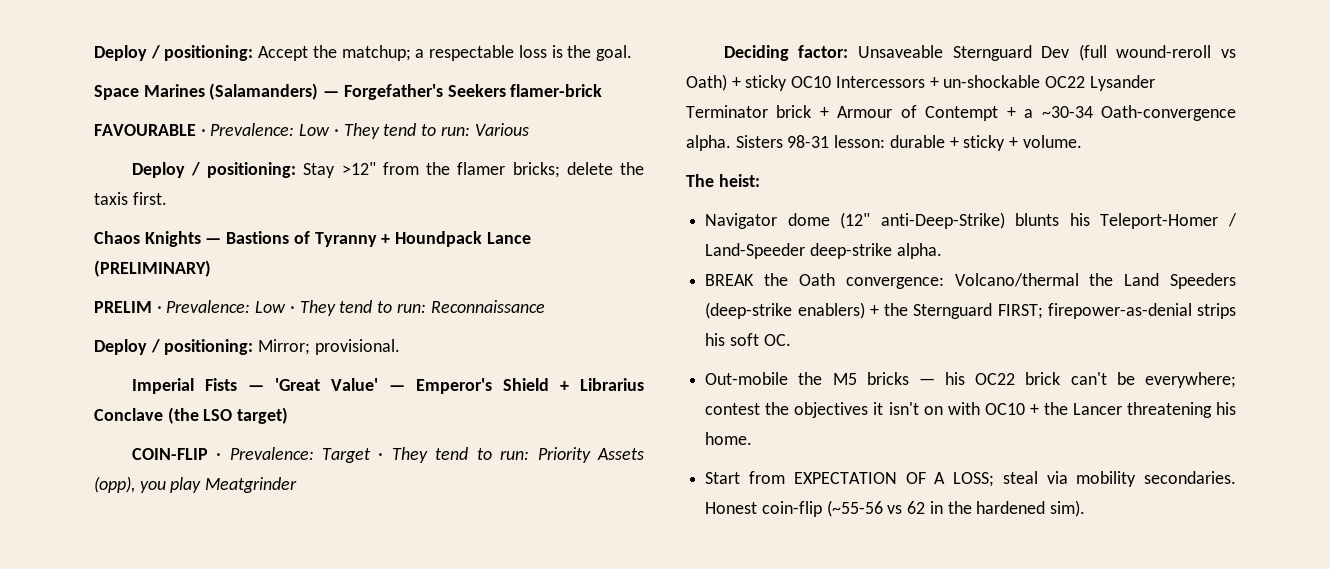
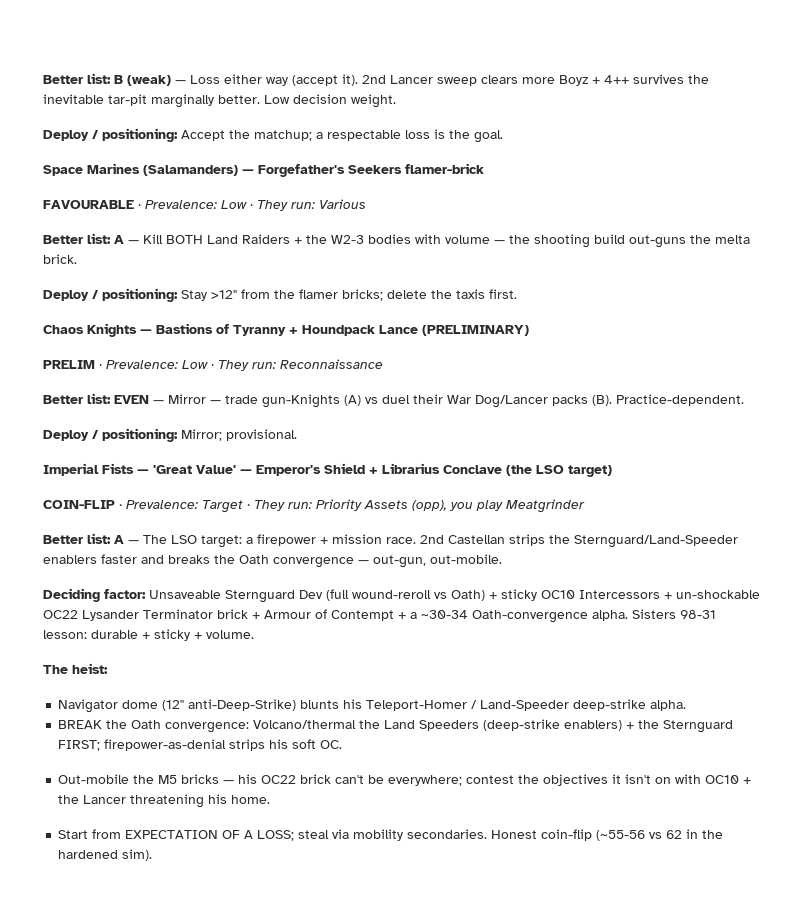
(94, 53) none -> [43,73,709,86] [43,94,396,108] Better list: B (weak) — Loss either way (accept it). 2nd Lancer sweep clears more Boyz + 4++ survives the inevitable tar-pit marginally better. Low decision weight. //
[383,123,437,136] tend to -> (288, 205) none
(529, 129) none -> [43,233,750,248] [43,254,77,264] // Better list: A — Kill BOTH Land Raiders + the W2-3 bodies with volume — the shooting build out-guns the melta brick.
[339,300,393,313] tend to -> (249, 365) none
(545, 306) none -> [43,393,744,408] // Better list: EVEN — Mirror — trade gun-Knights (A) vs duel their War Dog/Lancer packs (B). Practice-dependent.
[435,447,492,460] tend to -> (285, 505) none
(298, 485) none -> [43,533,738,548] [43,554,502,568] // Better list: A — The LSO target: a firepower + mission race. 2nd Castellan strips the Sternguard/Land-Speeder enablers faster and breaks the Oath convergence — out-gun, out-mobile.

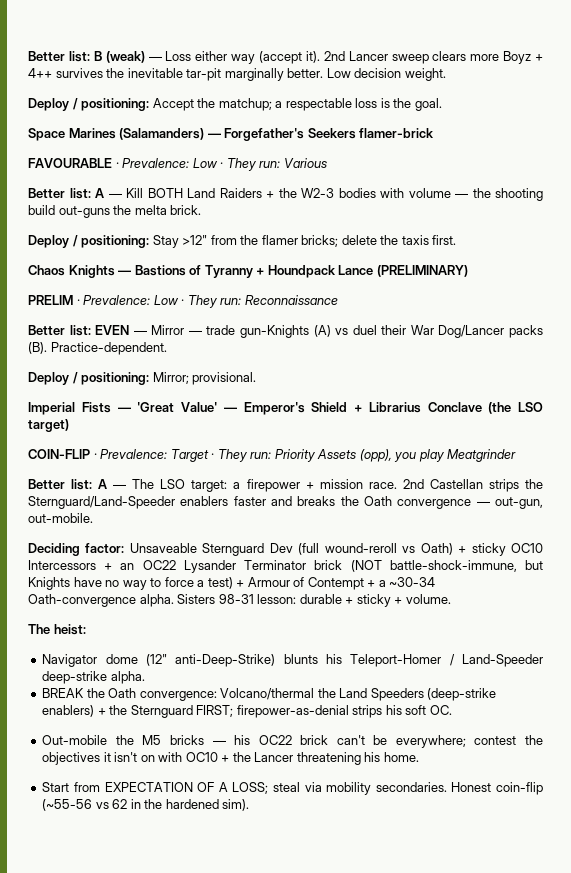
[676,590,760,599] un-shockable -> [120,563,135,570] an
(248, 614) none -> [350,560,543,572] [28,577,233,590] (NOT battle-shock-immune, but Knights have no way to force a test)

